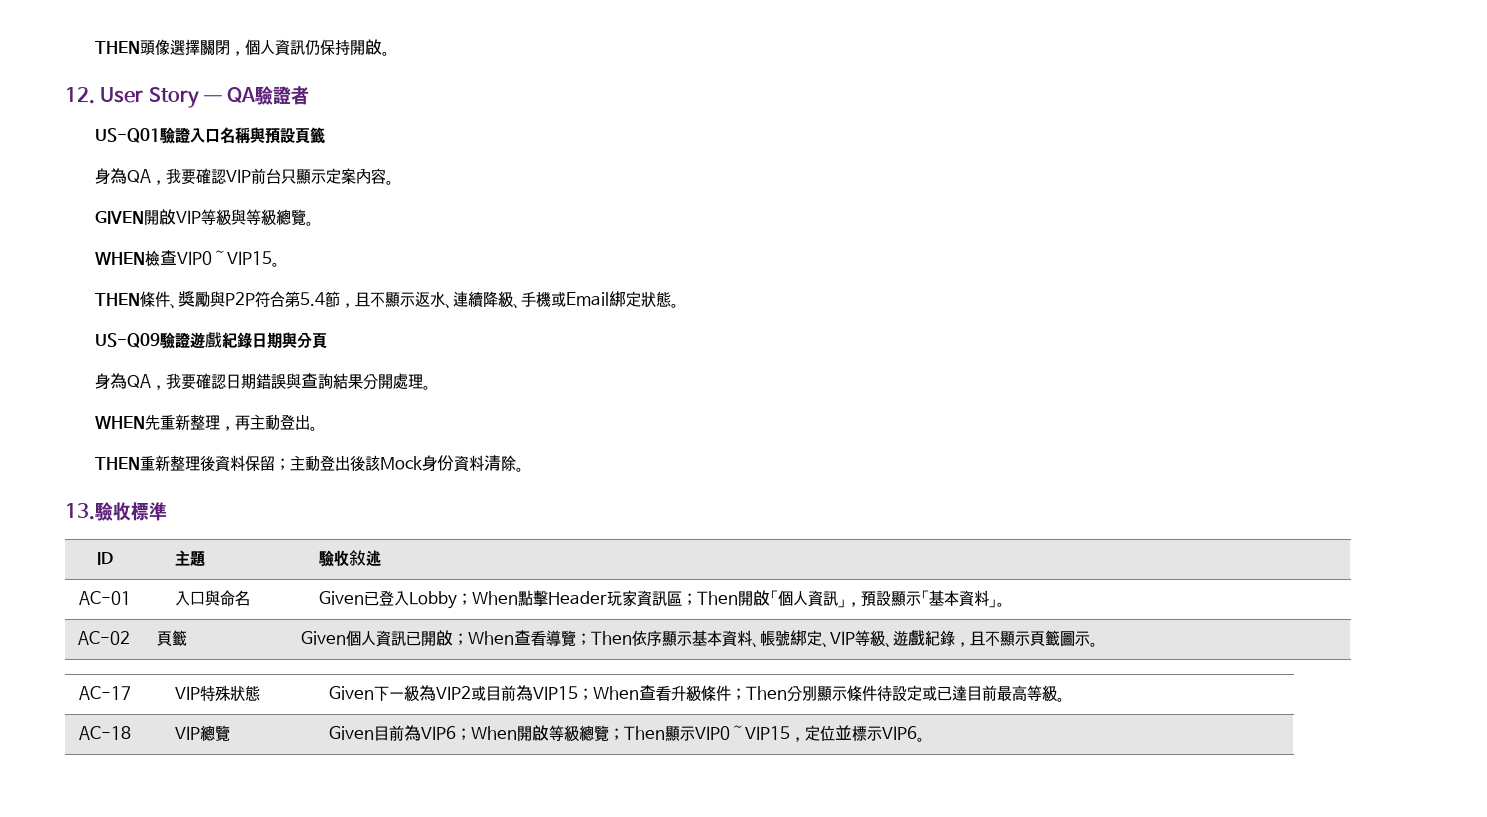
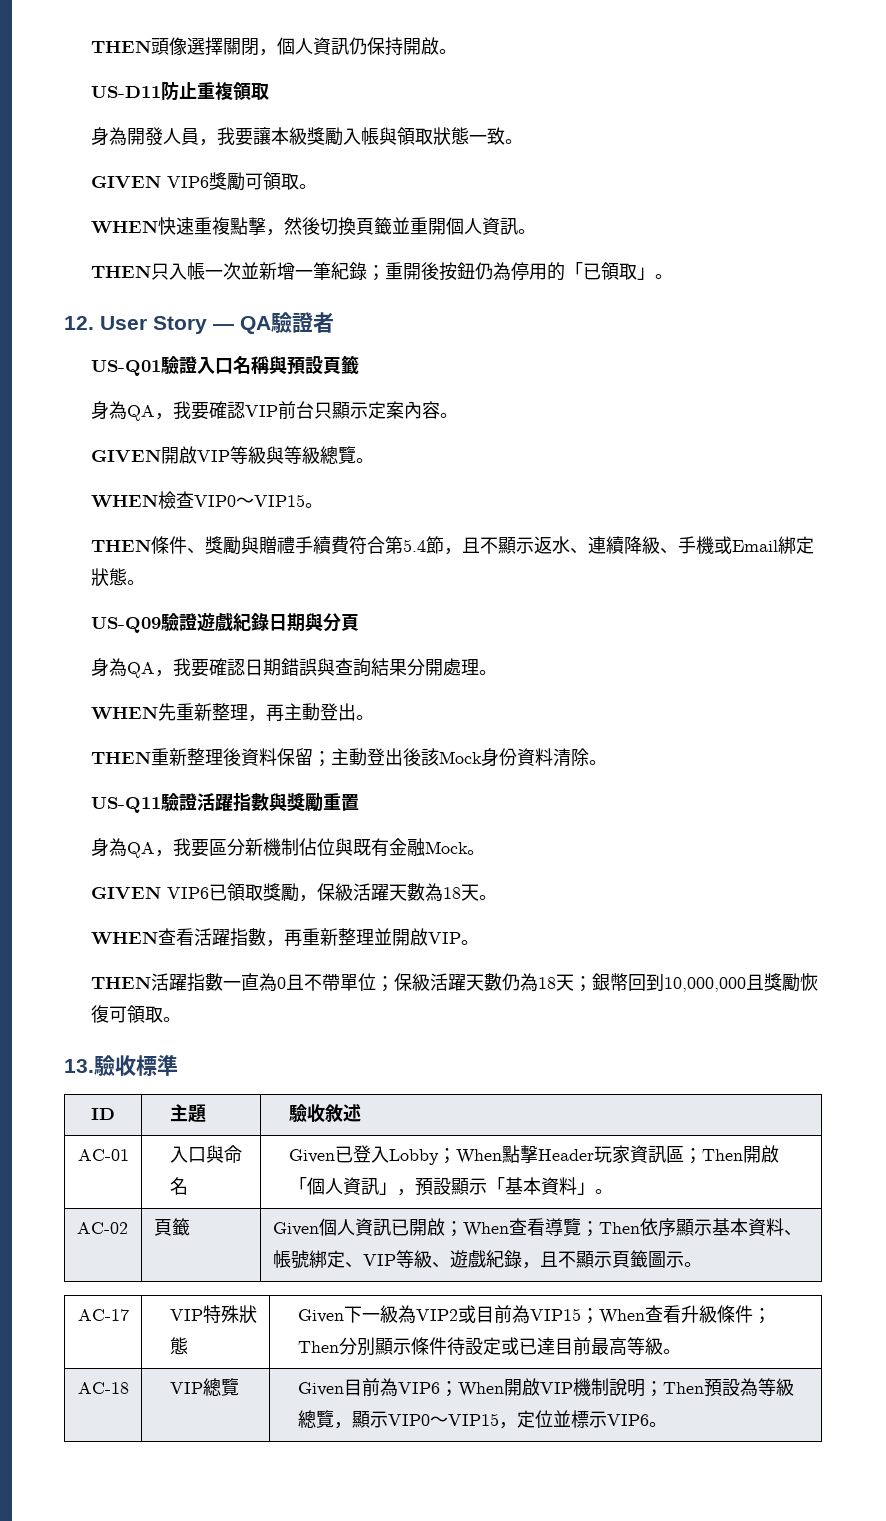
(390, 53) none -> [90,82,269,101] [90,127,523,146] [90,172,317,191] [90,217,536,236] [90,262,673,281] // US-D11防止重複領取 // 身為開發人員，我要讓本級獎勵入帳與領取狀態一致。 // GIVEN VIP6獎勵可領取。 // WHEN快速重複點擊，然後切換頁籤並重開個人資訊。 // THEN只入帳一次並新增一筆紀錄；重開後按鈕仍為停用的「已領取」。
[224,292,255,306] P2P -> [258,536,349,554] 贈禮手續費
(524, 469) none -> [90,792,359,813] [90,838,485,858] [90,883,497,902] [90,928,479,947] [90,973,818,992] [90,1005,181,1023] // US-Q11驗證活躍指數與獎勵重置 // 身為QA，我要區分新機制佔位與既有金融Mock。 // GIVEN VIP6已領取獎勵，保級活躍天數為18天。 // WHEN查看活躍指數，再重新整理並開啟VIP。 // THEN活躍指數一直為0且不帶單位；保級活躍天數仍為18天；銀幣回到10,000,000且獎勵恢復可領取。
[548,725,665,742] 等級總覽；Then -> [539,1378,794,1397] [297,1410,352,1429] VIP機制說明；Then預設為等級總覽，

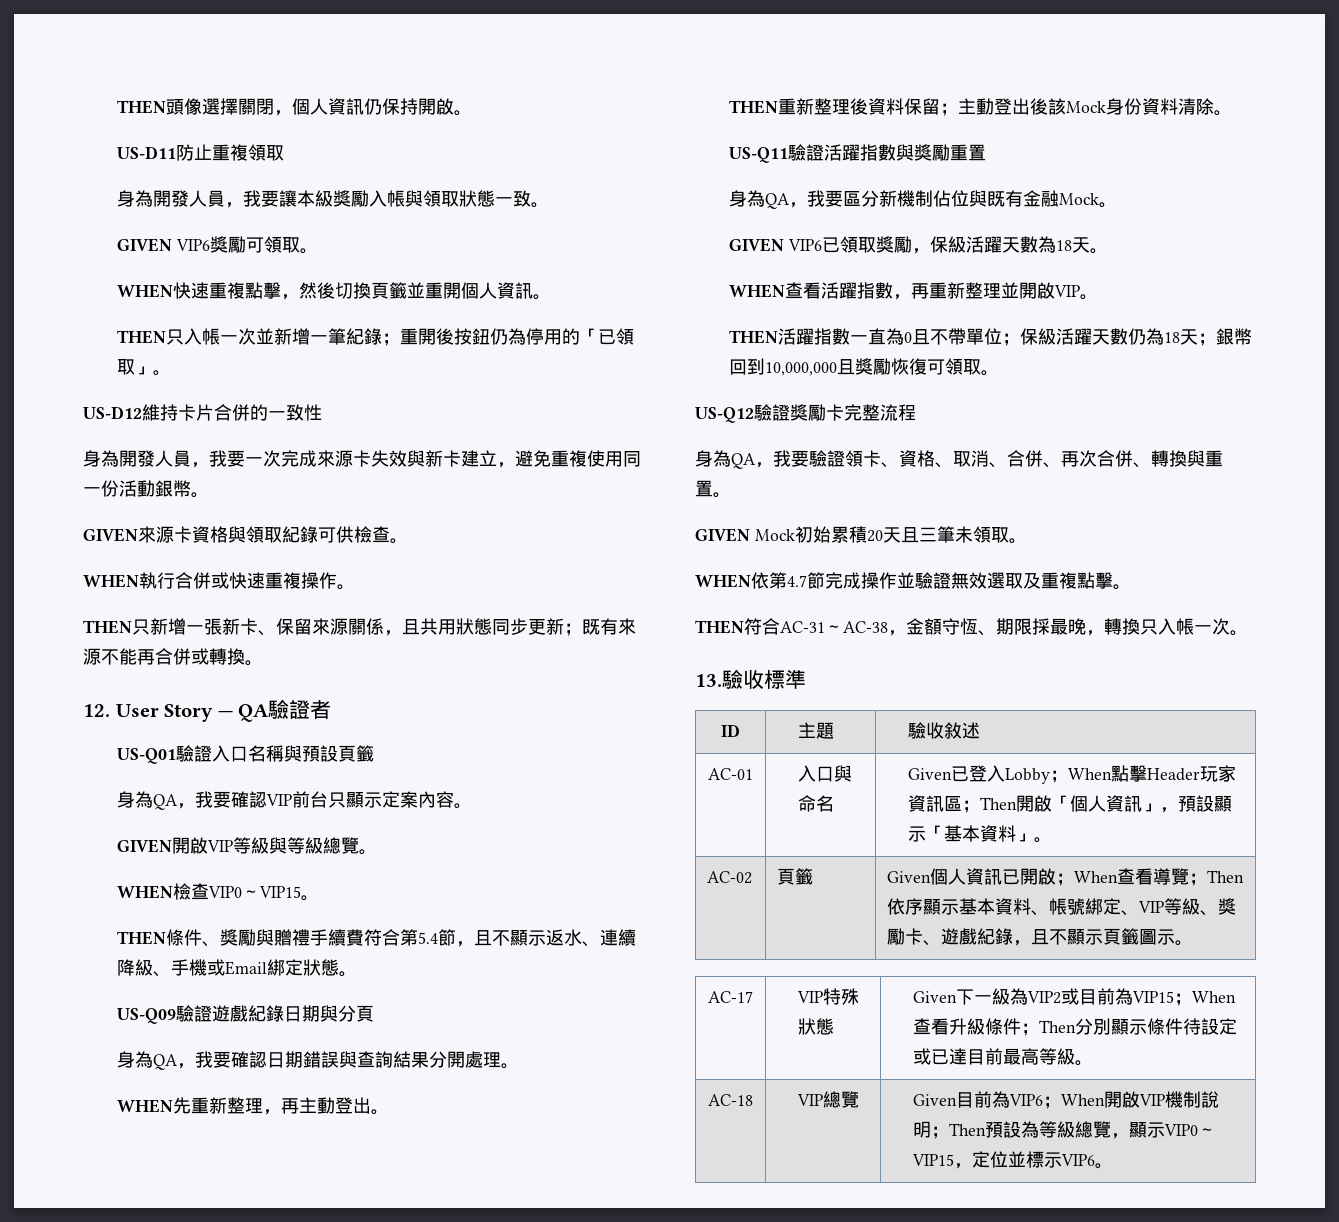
(673, 276) none -> [83,404,322,421] [83,450,641,468] [83,480,209,498] [83,526,408,544] [83,572,355,590] [83,618,636,636] [83,648,263,666] // US-D12維持卡片合併的一致性 // 身為開發人員，我要一次完成來源卡失效與新卡建立，避免重複使用同一份活動銀幣。 // GIVEN來源卡資格與領取紀錄可供檢查。 // WHEN執行合併或快速重複操作。 // THEN只新增一張新卡、保留來源關係，且共用狀態同步更新；既有來源不能再合併或轉換。
(181, 1019) none -> [695,404,916,423] [695,450,1223,469] [695,480,731,498] [695,526,1027,544] [695,572,1131,590] [695,618,1248,636] // US-Q12驗證獎勵卡完整流程 // 身為QA，我要驗證領卡、資格、取消、合併、再次合併、轉換與重置。 // GIVEN Mock初始累積20天且三筆未領取。 // WHEN依第4.7節完成操作並驗證無效選取及重複點擊。 // THEN符合AC-31～AC-38，金額守恆、期限採最晚，轉換只入帳一次。
(450, 1265) none -> [1218,898,1237,915] [887,928,942,946] 獎勵卡、

